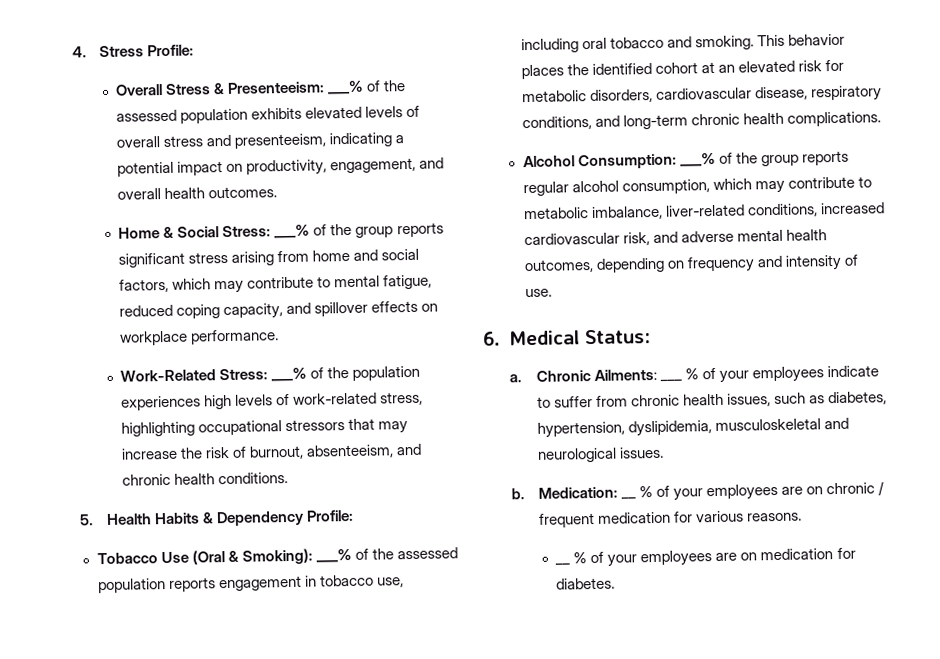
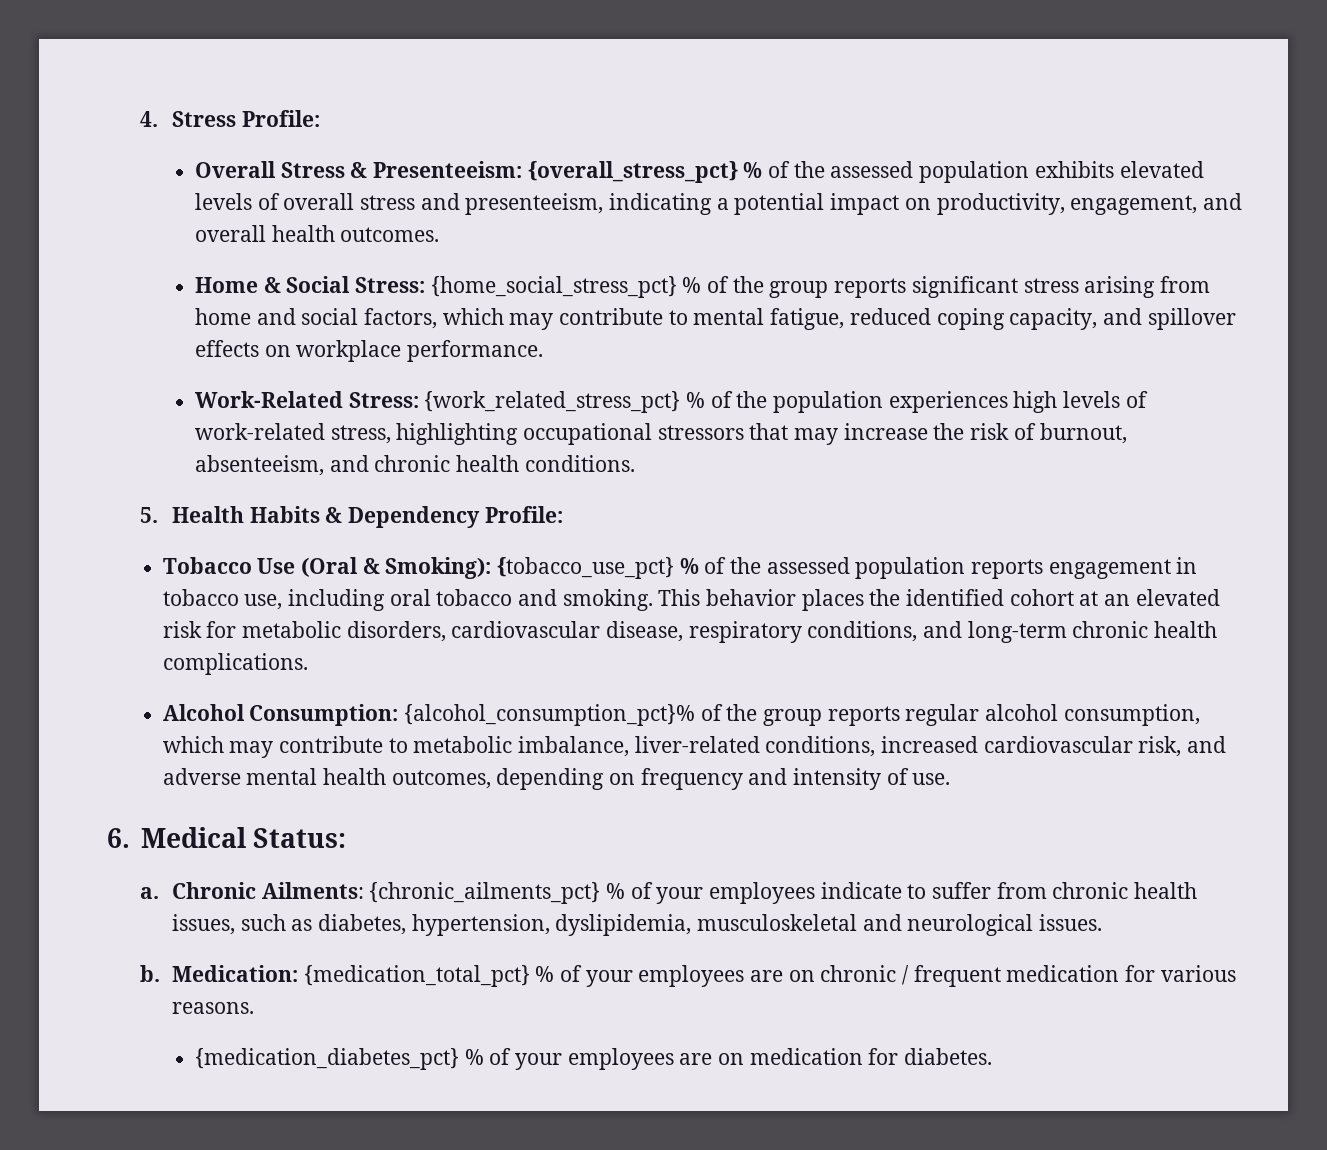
[327,80,365,95] ___% -> [527,161,763,183] {overall_stress_pct} %
[274,224,311,239] ___% -> [430,276,702,298] {home_social_stress_pct} %
[271,367,308,382] ___% -> [424,391,706,413] {work_related_stress_pct} %
[316,548,353,563] ___% -> [496,557,699,579] {tobacco_use_pct} %
[679,152,716,167] ___% -> [403,704,695,726] {alcohol_consumption_pct}%
[659,379,682,382] ___ -> [369,882,601,904] {chronic_ailments_pct}
[620,497,636,500] __ -> [303,965,530,987] {medication_total_pct}
[555,563,571,566] __ -> [195,1048,460,1070] {medication_diabetes_pct}

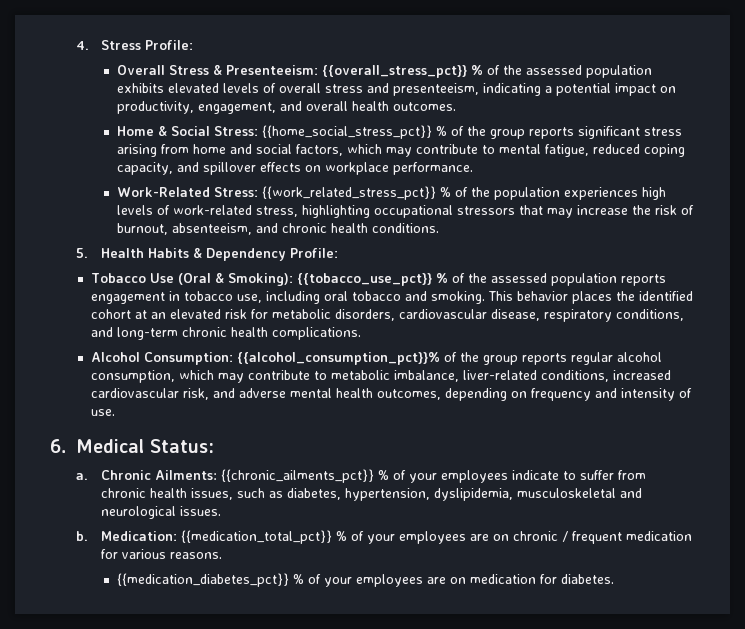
[527,161,738,183] {overall_stress_pct} -> [321,65,467,78] {{overall_stress_pct}}
[430,276,677,298] {home_social_stress_pct} -> [261,125,432,139] {{home_social_stress_pct}}
[424,391,681,413] {work_related_stress_pct} -> [261,186,436,200] {{work_related_stress_pct}}
[496,557,674,579] {tobacco_use_pct} -> [296,273,432,286] {{tobacco_use_pct}}
[403,704,695,726] {alcohol_consumption_pct}% -> [236,352,440,365] {{alcohol_consumption_pct}}%
[369,882,601,904] {chronic_ailments_pct} -> [221,469,375,483] {{chronic_ailments_pct}}
[303,965,530,987] {medication_total_pct} -> [181,530,333,544] {{medication_total_pct}}
[195,1048,460,1070] {medication_diabetes_pct} -> [116,573,289,587] {{medication_diabetes_pct}}

